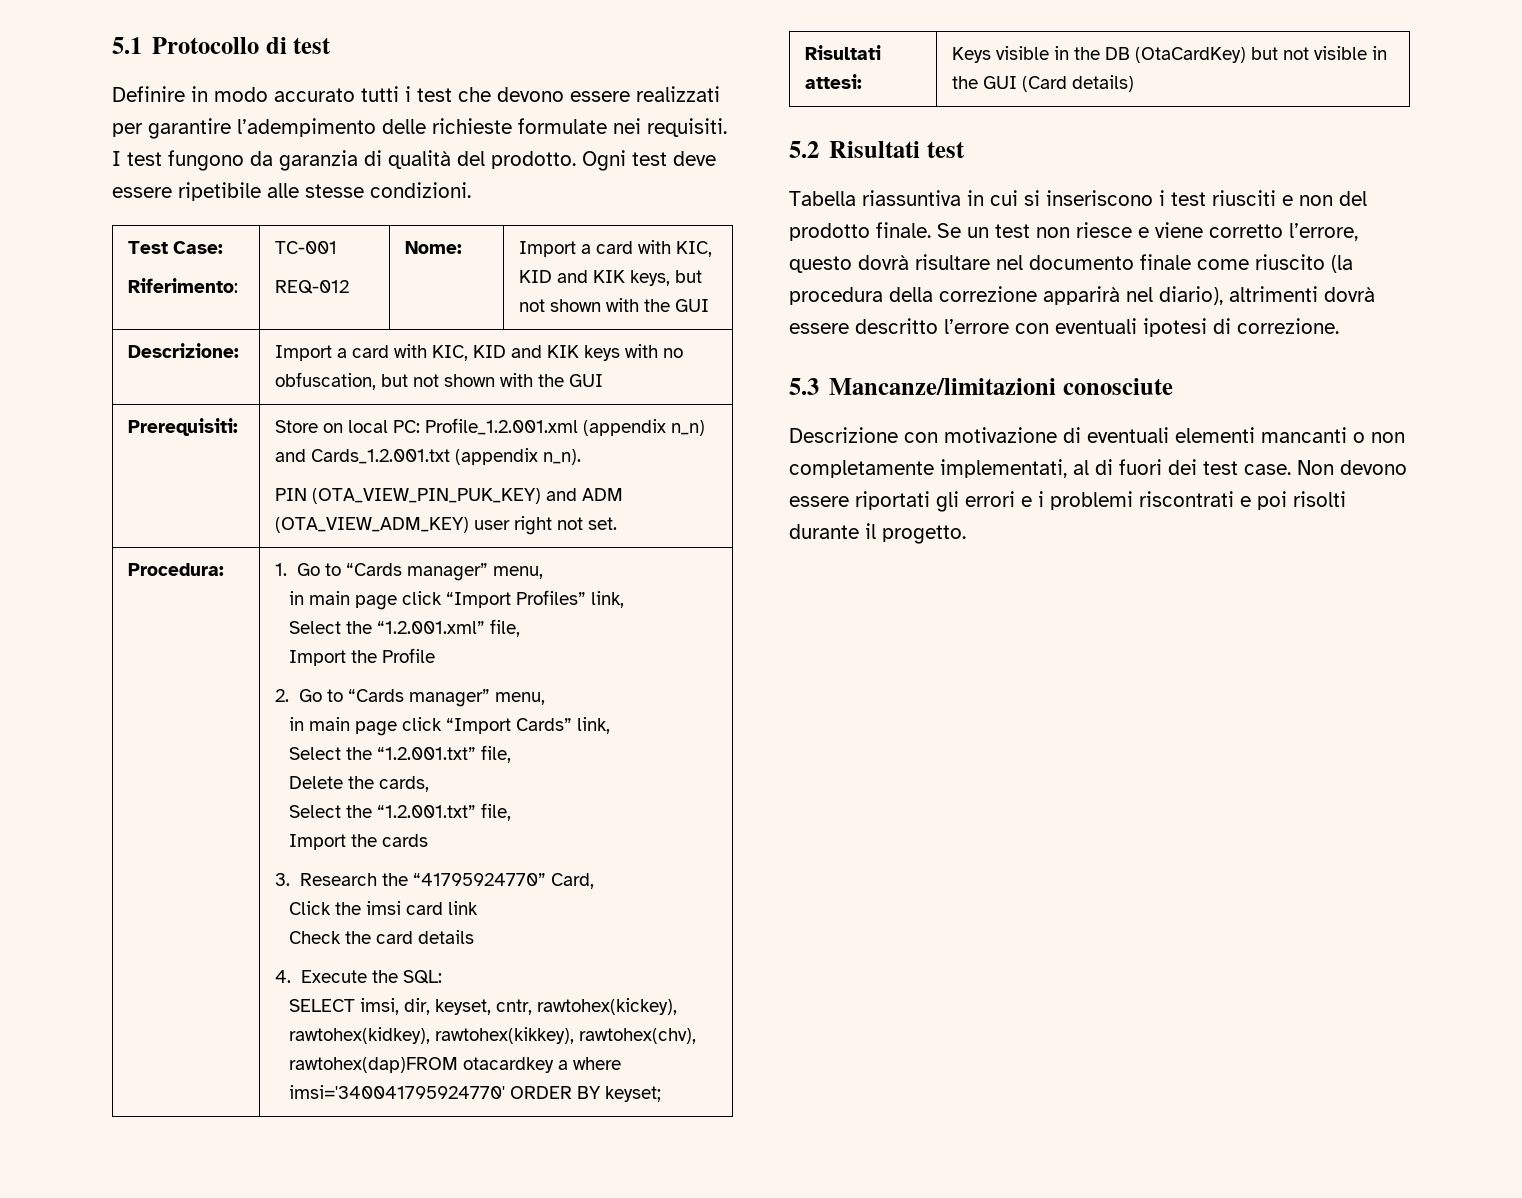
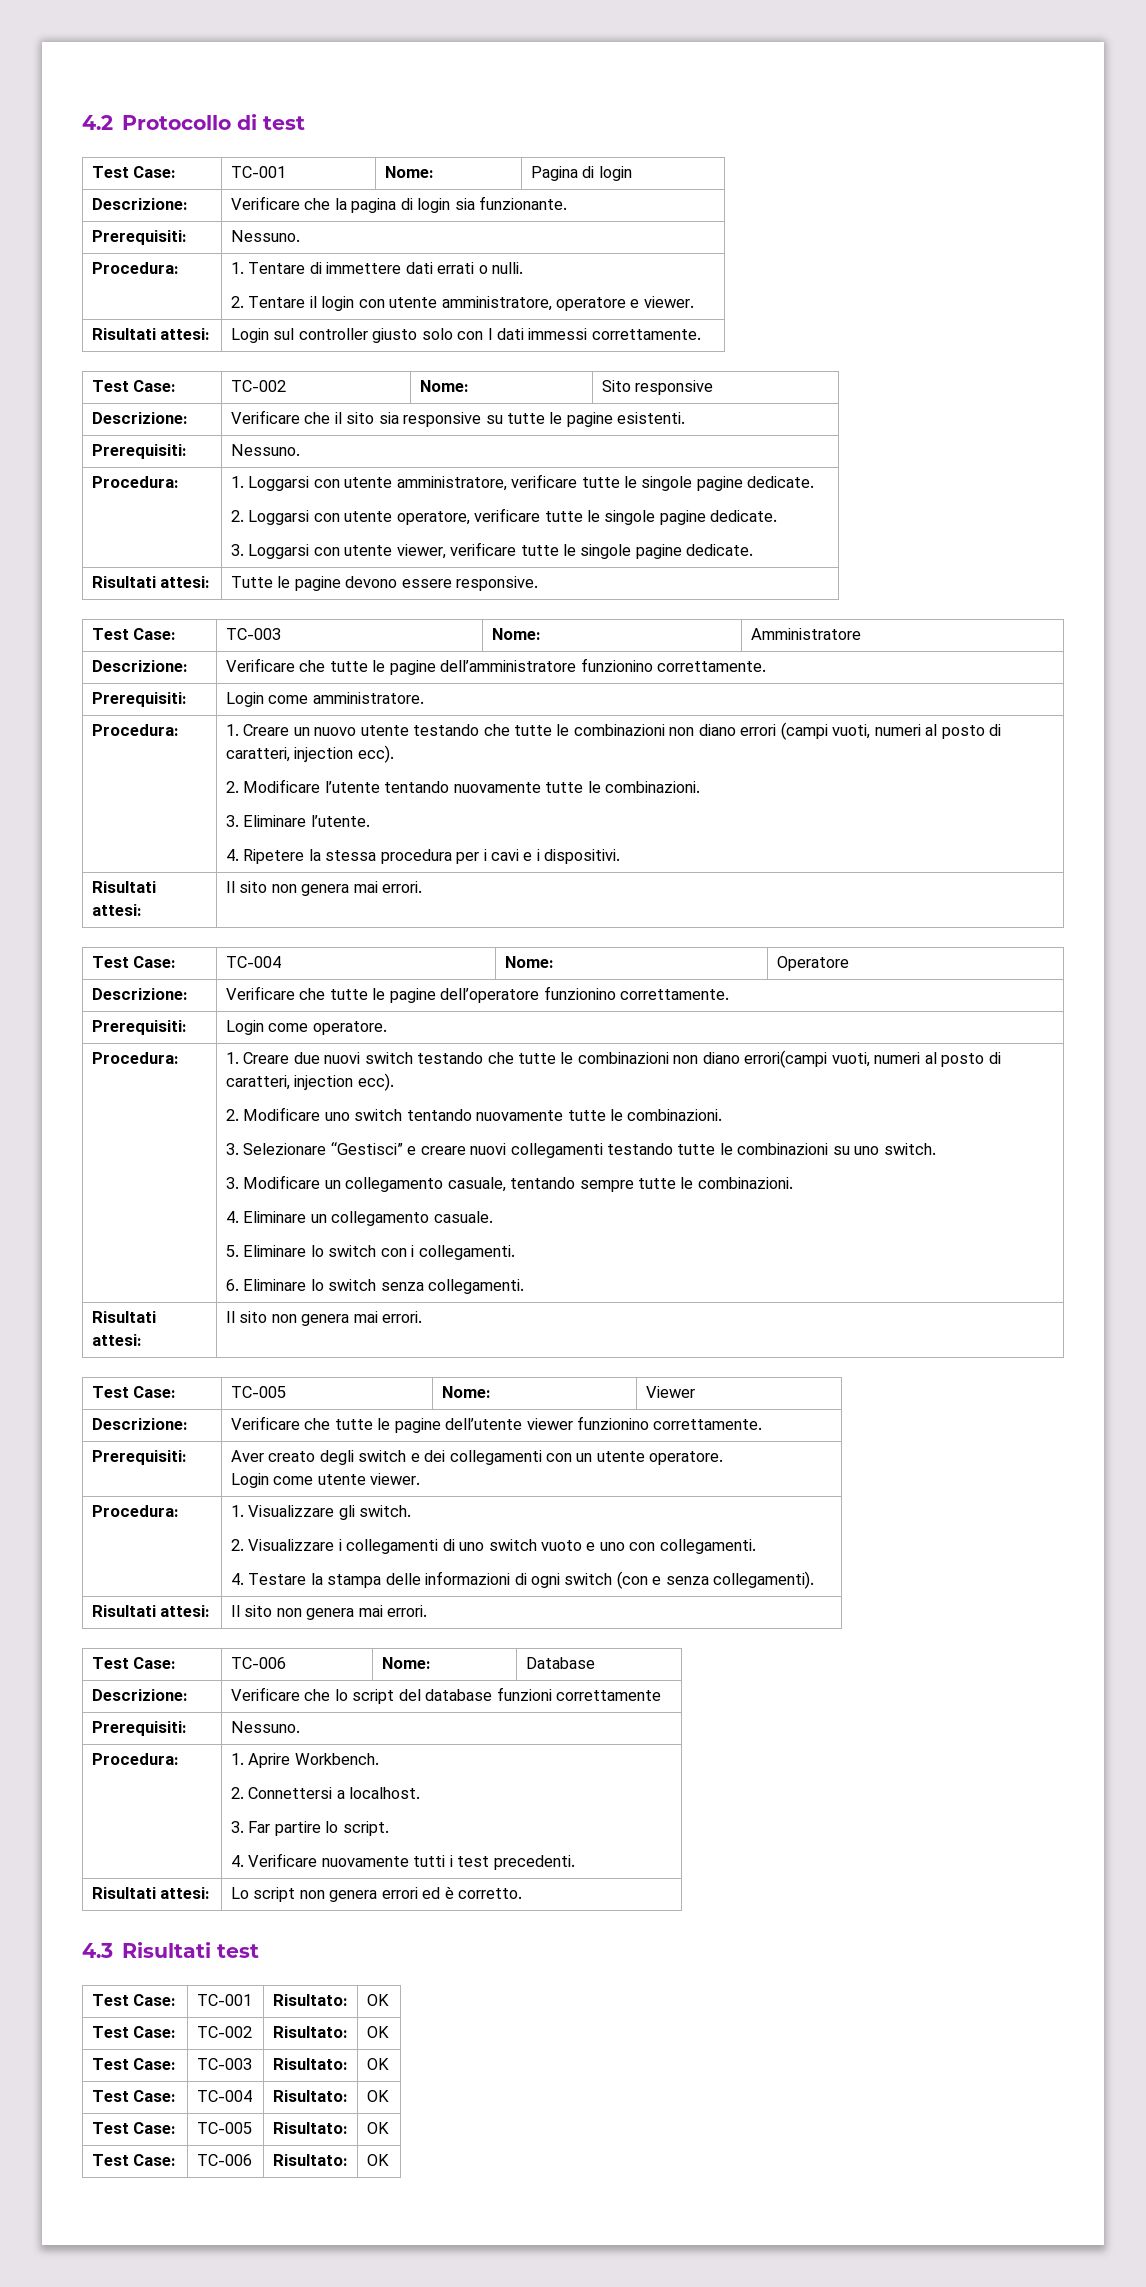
[112,37,142,54] 5.1 -> [82,115,113,130] 4.2
[112,86,720,102] [112,118,727,139] [112,150,716,171] [112,182,471,201] [128,241,224,254] [128,278,239,293] [275,241,338,254] [275,280,350,294] [405,241,463,254] [519,240,713,257] [519,270,703,286] [519,298,710,312] [128,343,240,358] [275,344,684,361] [275,372,604,390] [128,418,239,436] [275,418,706,436] [275,448,582,465] [275,488,624,504] [275,516,618,535] [128,563,225,576] [275,563,543,581] [288,590,624,610] [288,619,520,637] [288,648,435,666] [275,689,545,707] [288,717,610,736] [288,745,511,763] [288,776,429,792] [288,803,511,821] [288,834,428,850] [275,873,594,889] [288,901,478,915] [288,930,474,944] [275,970,442,984] [288,998,677,1015] [288,1027,696,1044] [288,1057,621,1073] [288,1085,661,1102] [805,45,882,60] [805,74,863,89] [952,46,1388,63] [952,75,1135,92] [789,141,965,158] [789,190,1367,206] [789,222,1358,241] [789,254,1353,273] [789,286,1375,305] [789,318,1339,337] [789,378,1173,395] [789,427,1405,443] [789,459,1407,478] [789,491,1346,512] [789,523,966,544] // Definire in modo accurato tutti i test che devono essere realizzati per garantire l’adempimento delle richieste formulate nei requisiti. I test fungono da garanzia di qualità del prodotto. Ogni test deve essere ripetibile alle stesse condizioni. // Test Case: // Riferimento: | TC-001 // REQ-012 | Nome: | Import a card with KIC, KID and KIK keys, but not shown with the GUI // Descrizione: | Import a card with KIC, KID and KIK keys with no obfuscation, but not shown with the GUI // Prerequisiti: | Store on local PC: Profile_1.2.001.xml (appendix n_n) and Cards_1.2.001.txt (appendix n_n). // PIN (OTA_VIEW_PIN_PUK_KEY) and ADM (OTA_VIEW_ADM_KEY) user right not set. // Procedura: | 1. Go to “Cards manager” menu, // in main page click “Import Profiles” link, // Select the “1.2.001.xml” file, // Import the Profile // 2. Go to “Cards manager” menu, // in main page click “Import Cards” link, // Select the “1.2.001.txt” file, // Delete the cards, // Select the “1.2.001.txt” file, // Import the cards // 3. Research the “41795924770” Card, // Click the imsi card link // Check the card details // 4. Execute the SQL: // SELECT imsi, dir, keyset, cntr, rawtohex(kickey), rawtohex(kidkey), rawtohex(kikkey), rawtohex(chv), rawtohex(dap)FROM otacardkey a where imsi='340041795924770' ORDER BY keyset; // Risultati attesi: | Keys visible in the DB (OtaCardKey) but not visible in the GUI (Card details) // 5.2 Risultati test // Tabella riassuntiva in cui si inseriscono i test riusciti e non del prodotto finale. Se un test non riesce e viene corretto l’errore, questo dovrà risultare nel documento finale come riuscito (la procedura della correzione apparirà nel diario), altrimenti dovrà essere descritto l’errore con eventuali ipotesi di correzione. // 5.3 Mancanze/limitazioni conosciute // Descrizione con motivazione di eventuali elementi mancanti o non completamente implementati, al di fuori dei test case. Non devono essere riportati gli errori e i problemi riscontrati e poi risolti durante il progetto. -> [91,166,176,178] [230,166,286,178] [384,166,433,178] [530,166,632,181] [91,198,187,210] [230,196,568,213] [91,230,186,245] [230,230,300,242] [91,262,178,274] [230,262,524,274] [230,296,694,311] [91,328,210,340] [230,328,701,343] [91,380,176,392] [230,380,286,392] [419,380,468,392] [601,380,714,395] [91,412,187,424] [230,410,686,427] [91,444,186,459] [230,444,300,456] [91,476,178,488] [230,474,815,491] [230,508,778,525] [230,542,754,559] [91,576,210,588] [230,576,539,591] [91,628,176,640] [225,628,281,640] [491,628,540,640] [750,628,861,640] [91,660,187,672] [225,658,767,675] [91,692,186,707] [225,692,424,707] [91,724,178,736] [225,722,1002,740] [225,745,394,763] [225,779,701,793] [225,815,370,827] [225,849,621,864] [91,881,156,893] [91,904,141,916] [225,881,423,896] [91,956,176,968] [225,956,281,968] [504,956,553,968] [776,956,849,971] [91,988,187,1000] [225,986,730,1003] [91,1020,186,1035] [225,1020,387,1035] [91,1052,178,1064] [225,1050,1001,1068] [225,1073,394,1091] [225,1107,723,1121] [225,1142,936,1158] [225,1175,793,1192] [225,1211,493,1226] [225,1245,515,1260] [225,1279,525,1294] [91,1311,156,1323] [91,1334,141,1346] [225,1311,423,1326] [91,1386,176,1398] [230,1386,286,1398] [441,1386,490,1398] [645,1386,695,1398] [91,1418,187,1430] [230,1416,763,1433] [91,1450,186,1465] [230,1450,724,1465] [230,1473,421,1488] [91,1505,178,1517] [230,1505,412,1520] [230,1539,756,1554] [230,1571,815,1589] [91,1605,210,1617] [230,1605,428,1620] [91,1657,176,1669] [230,1657,286,1669] [381,1657,430,1669] [525,1657,595,1669] [91,1689,187,1701] [230,1687,662,1704] [91,1721,186,1736] [230,1721,300,1733] [91,1753,178,1765] [230,1753,379,1768] [230,1787,421,1799] [230,1821,389,1836] [230,1853,575,1870] [91,1887,210,1899] [230,1886,523,1902] [82,1942,260,1958] [91,1994,176,2006] [196,1994,252,2006] [272,1994,347,2006] [366,1994,389,2006] [91,2026,176,2038] [196,2026,252,2038] [272,2026,347,2038] [366,2026,389,2038] [91,2058,176,2070] [196,2058,252,2070] [272,2058,347,2070] [366,2058,389,2070] [91,2090,176,2102] [196,2090,252,2102] [272,2090,347,2102] [366,2090,389,2102] [91,2122,176,2134] [196,2122,252,2134] [272,2122,347,2134] [366,2122,389,2134] [91,2154,176,2166] [196,2154,252,2166] [272,2154,347,2166] [366,2154,389,2166] // Test Case: | TC-001 | Nome: | Pagina di login // Descrizione: | Verificare che la pagina di login sia funzionante. // Prerequisiti: | Nessuno. // Procedura: | 1. Tentare di immettere dati errati o nulli. // 2. Tentare il login con utente amministratore, operatore e viewer. // Risultati attesi: | Login sul controller giusto solo con I dati immessi correttamente. // Test Case: | TC-002 | Nome: | Sito responsive // Descrizione: | Verificare che il sito sia responsive su tutte le pagine esistenti. // Prerequisiti: | Nessuno. // Procedura: | 1. Loggarsi con utente amministratore, verificare tutte le singole pagine dedicate. // 2. Loggarsi con utente operatore, verificare tutte le singole pagine dedicate. // 3. Loggarsi con utente viewer, verificare tutte le singole pagine dedicate. // Risultati attesi: | Tutte le pagine devono essere responsive. // Test Case: | TC-003 | Nome: | Amministratore // Descrizione: | Verificare che tutte le pagine dell’amministratore funzionino correttamente. // Prerequisiti: | Login come amministratore. // Procedura: | 1. Creare un nuovo utente testando che tutte le combinazioni non diano errori (campi vuoti, numeri al posto di caratteri, injection ecc). // 2. Modificare l’utente tentando nuovamente tutte le combinazioni. // 3. Eliminare l’utente. // 4. Ripetere la stessa procedura per i cavi e i dispositivi. // Risultati attesi: | Il sito non genera mai errori. // Test Case: | TC-004 | Nome: | Operatore // Descrizione: | Verificare che tutte le pagine dell’operatore funzionino correttamente. // Prerequisiti: | Login come operatore. // Procedura: | 1. Creare due nuovi switch testando che tutte le combinazioni non diano errori(campi vuoti, numeri al posto di caratteri, injection ecc). // 2. Modificare uno switch tentando nuovamente tutte le combinazioni. // 3. Selezionare “Gestisci” e creare nuovi collegamenti testando tutte le combinazioni su uno switch. // 3. Modificare un collegamento casuale, tentando sempre tutte le combinazioni. // 4. Eliminare un collegamento casuale. // 5. Eliminare lo switch con i collegamenti. // 6. Eliminare lo switch senza collegamenti. // Risultati attesi: | Il sito non genera mai errori. // Test Case: | TC-005 | Nome: | Viewer // Descrizione: | Verificare che tutte le pagine dell’utente viewer funzionino correttamente. // Prerequisiti: | Aver creato degli switch e dei collegamenti con un utente operatore. // Login come utente viewer. // Procedura: | 1. Visualizzare gli switch. // 2. Visualizzare i collegamenti di uno switch vuoto e uno con collegamenti. // 4. Testare la stampa delle informazioni di ogni switch (con e senza collegamenti). // Risultati attesi: | Il sito non genera mai errori. // Test Case: | TC-006 | Nome: | Database // Descrizione: | Verificare che lo script del database funzioni correttamente // Prerequisiti: | Nessuno. // Procedura: | 1. Aprire Workbench. // 2. Connettersi a localhost. // 3. Far partire lo script. // 4. Verificare nuovamente tutti i test precedenti. // Risultati attesi: | Lo script non genera errori ed è corretto. // 4.3 Risultati test // Test Case: | TC-001 | Risultato: | OK // Test Case: | TC-002 | Risultato: | OK // Test Case: | TC-003 | Risultato: | OK // Test Case: | TC-004 | Risultato: | OK // Test Case: | TC-005 | Risultato: | OK // Test Case: | TC-006 | Risultato: | OK

